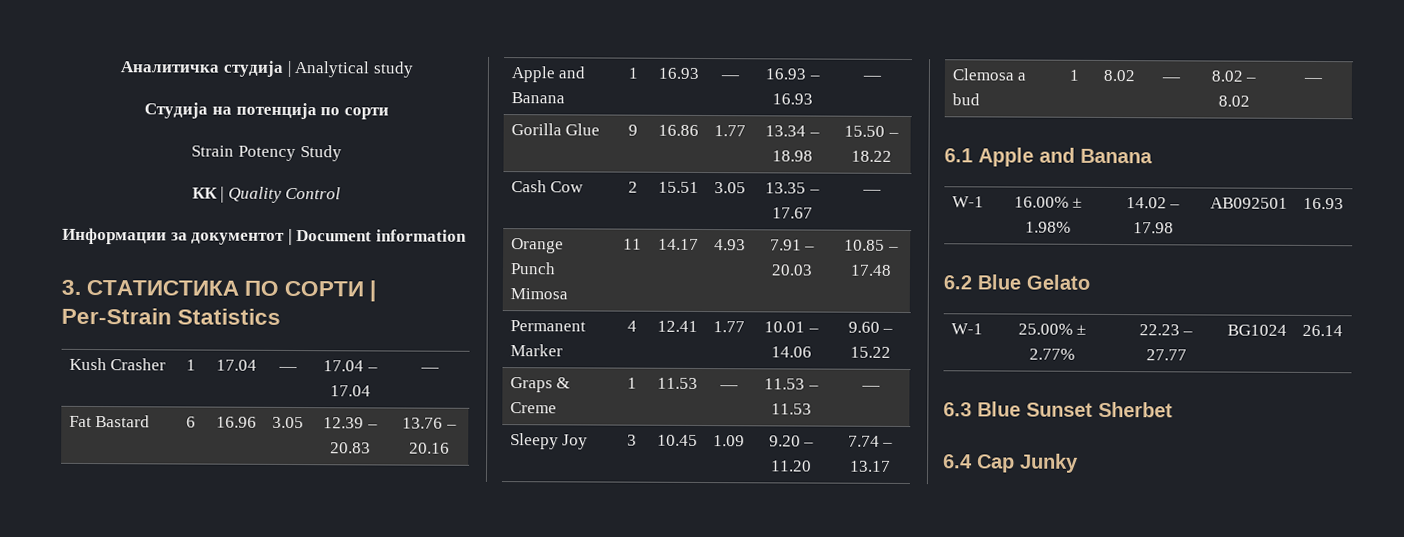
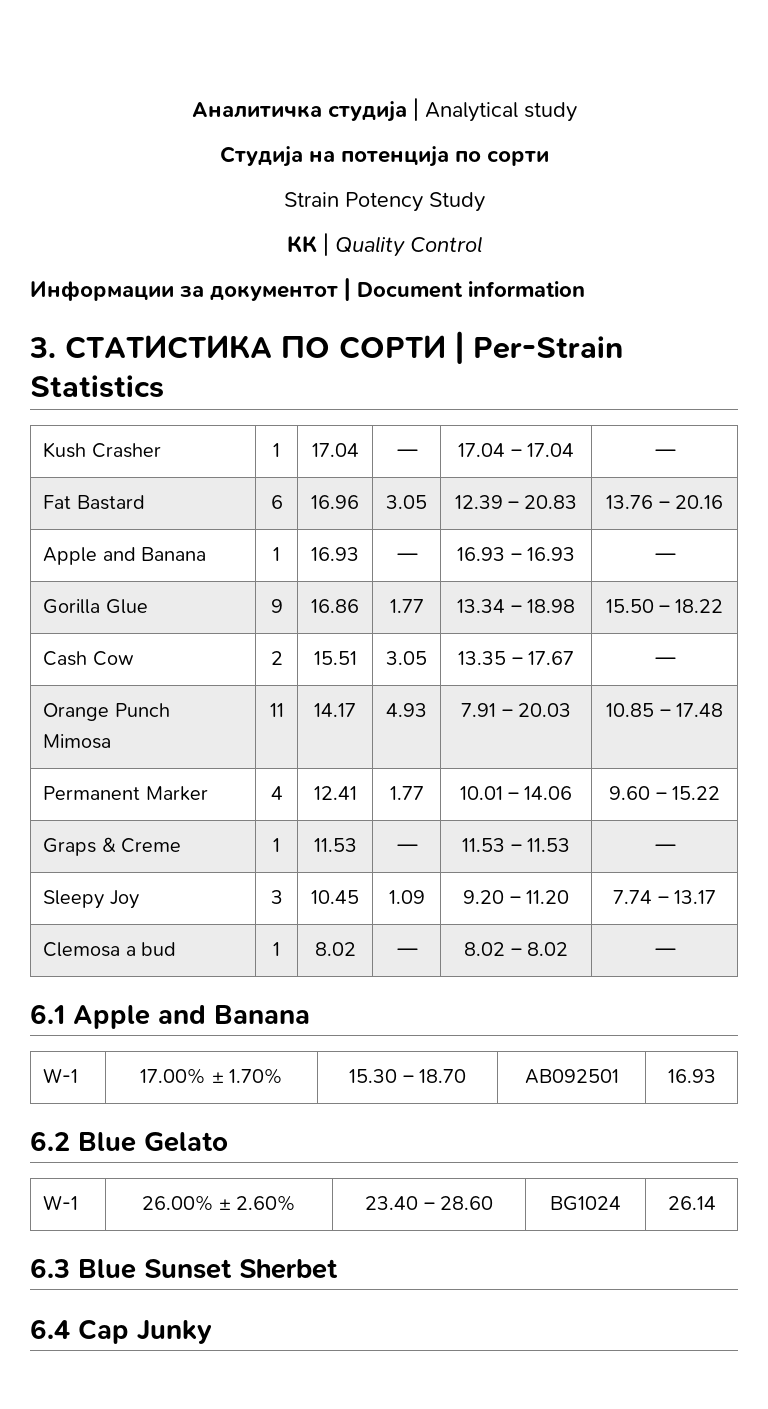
[1013,196,1083,208] [1025,221,1071,233] [1125,197,1181,209] [1132,222,1174,234] 16.00% ± 1.98% | 14.02 – 17.98 -> [140,1068,283,1084] [349,1069,466,1083] 17.00% ± 1.70% | 15.30 – 18.70
[1017,323,1087,335] [1029,348,1075,360] [1138,324,1194,336] [1145,349,1187,361] 25.00% ± 2.77% | 22.23 – 27.77 -> [141,1195,297,1211] [365,1196,493,1210] 26.00% ± 2.60% | 23.40 – 28.60

